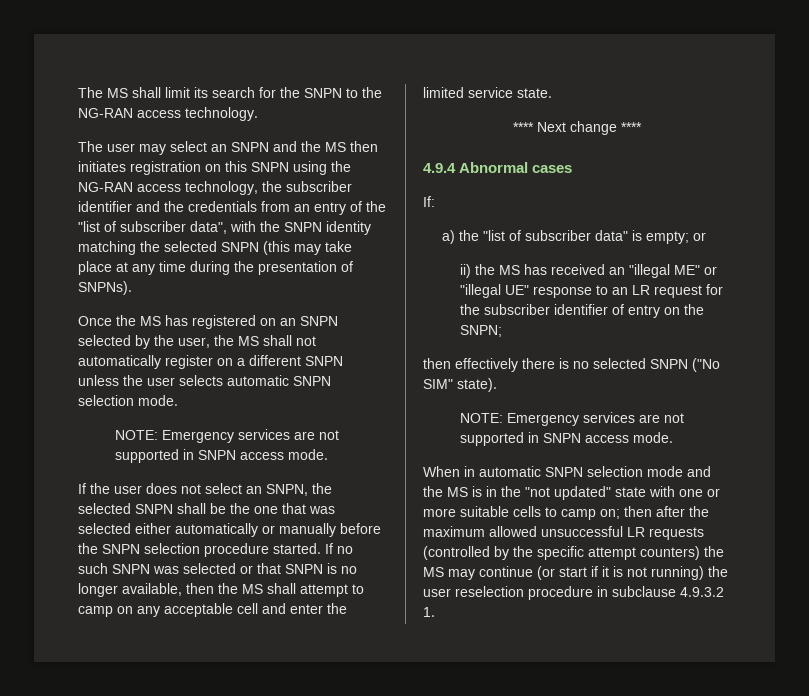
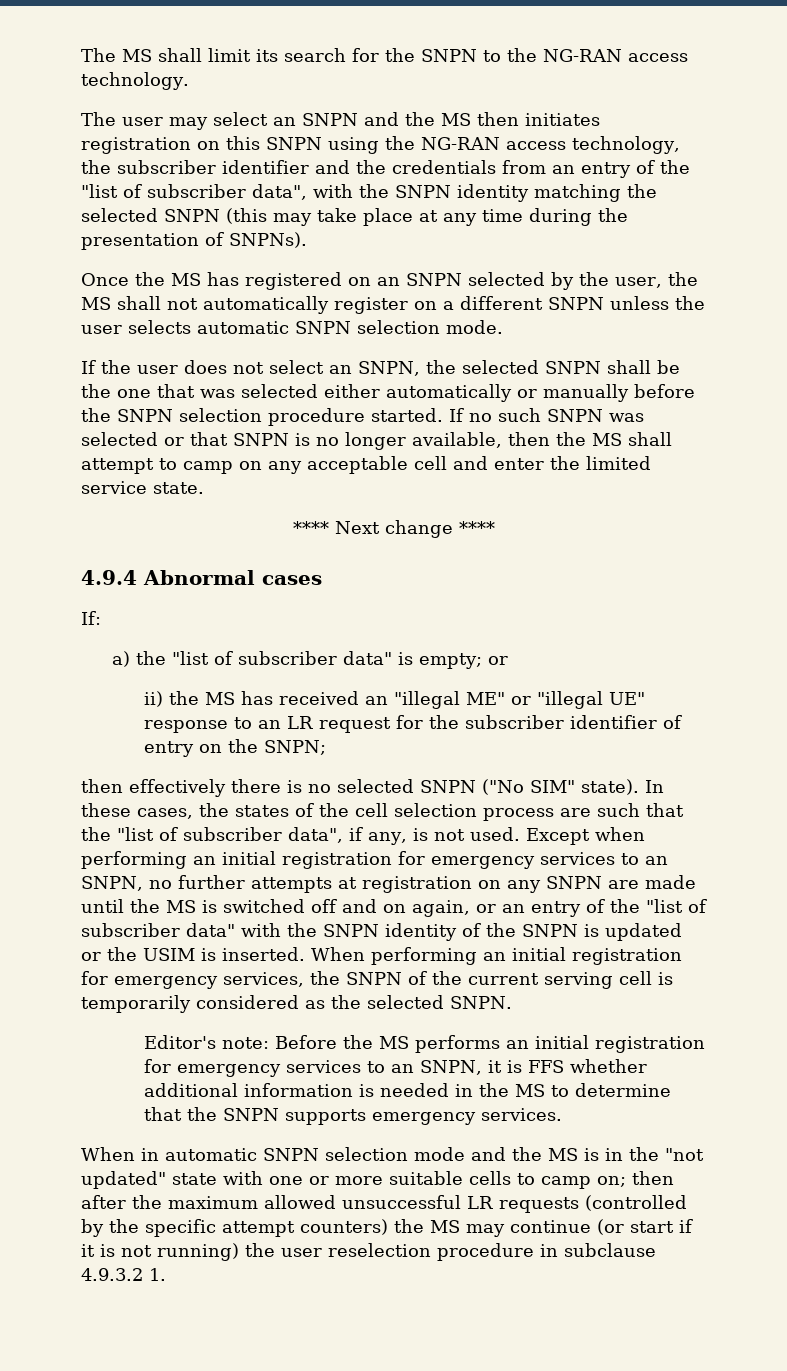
[115,429,340,443] [115,449,329,463] // NOTE: Emergency services are not supported in SNPN access mode. -> (503, 327) none
[460,412,685,426] [460,432,674,446] // NOTE: Emergency services are not supported in SNPN access mode. -> [645,780,664,793] [81,803,684,821] [81,827,645,845] [81,851,668,869] [81,875,696,893] [81,899,707,917] [81,923,682,941] [81,947,682,965] [81,971,673,989] [81,995,512,1013] [143,1035,705,1053] [143,1059,647,1077] [143,1083,671,1097] [143,1107,562,1125] In these cases, the states of the cell selection process are such that the "list of subscriber data", if any, is not used. Except when performing an initial registration for emergency services to an SNPN, no further attempts at registration on any SNPN are made until the MS is switched off and on again, or an entry of the "list of subscriber data" with the SNPN identity of the SNPN is updated or the USIM is inserted. When performing an initial registration for emergency services, the SNPN of the current serving cell is temporarily considered as the selected SNPN. // Editor's note: Before the MS performs an initial registration for emergency services to an SNPN, it is FFS whether additional information is needed in the MS to determine that the SNPN supports emergency services.

